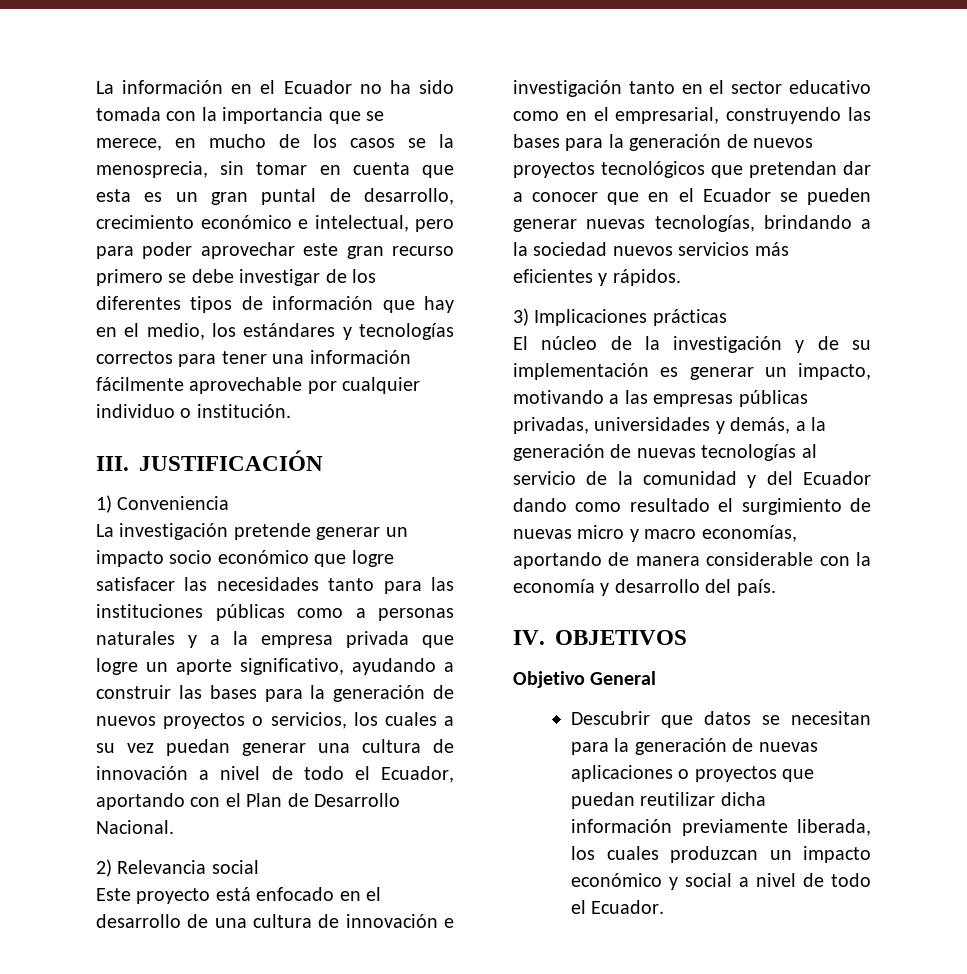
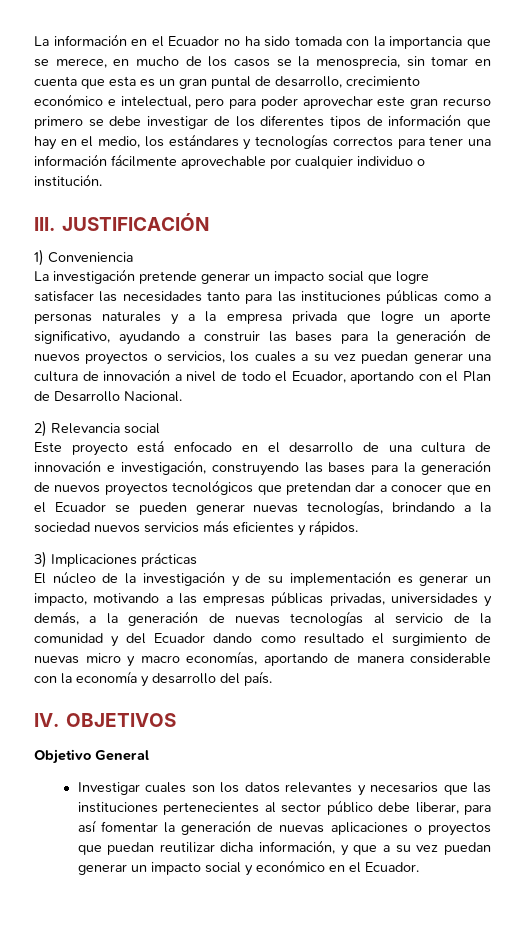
[169,550,309,564] socio económico -> [328,271,364,282] social
[513,80,871,97] [513,107,720,124] investigación tanto en el sector educativo como en el empresarial, -> [120,460,206,475] investigación,
[570,711,871,728] [570,742,609,755] Descubrir que datos se necesitan para -> [77,782,491,796] [77,800,491,815] [77,820,158,833] Investigar cuales son los datos relevantes y necesarios que las instituciones pertenecientes al sector público debe liberar, para así fomentar
[570,819,871,836] [570,846,871,863] [570,873,871,890] información previamente liberada, los cuales produzcan un impacto económico y social a nivel de todo -> [259,840,491,856] [77,860,345,876] información, y que a su vez puedan generar un impacto social y económico en

